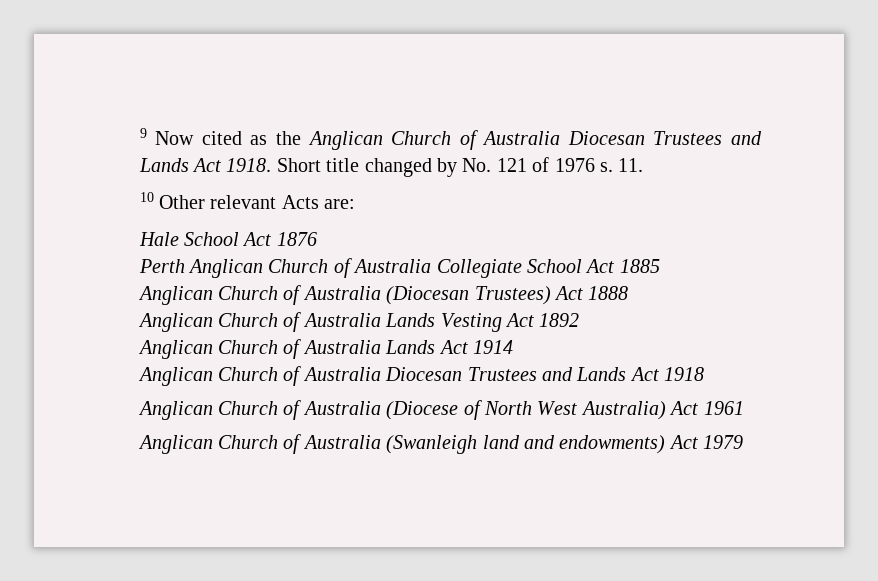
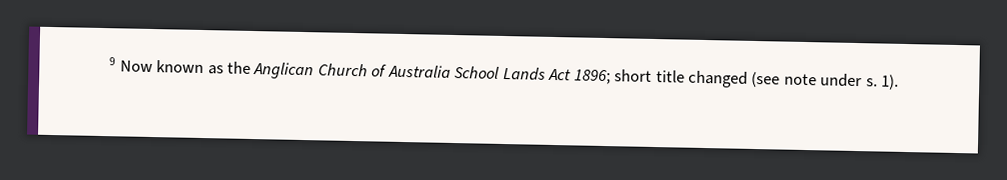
[201,131,242,145] cited -> [156,60,205,74] known
[567,131,762,145] [138,157,644,177] [139,192,356,209] [138,232,317,246] [138,258,660,278] [137,285,629,305] [137,312,580,332] [137,339,514,359] [137,366,705,386] [137,400,744,420] [137,434,744,454] Diocesan Trustees and Lands Act 1918. Short title changed by No. 121 of 1976 s. 11. // 10 Other relevant Acts are: // Hale School Act 1876 // Perth Anglican Church of Australia Collegiate School Act 1885 // Anglican Church of Australia (Diocesan Trustees) Act 1888 // Anglican Church of Australia Lands Vesting Act 1892 // Anglican Church of Australia Lands Act 1914 // Anglican Church of Australia Diocesan Trustees and Lands Act 1918 // Anglican Church of Australia (Diocese of North West Australia) Act 1961 // Anglican Church of Australia (Swanleigh land and endowments) Act 1979 -> [454,66,900,90] School Lands Act 1896; short title changed (see note under s. 1).

